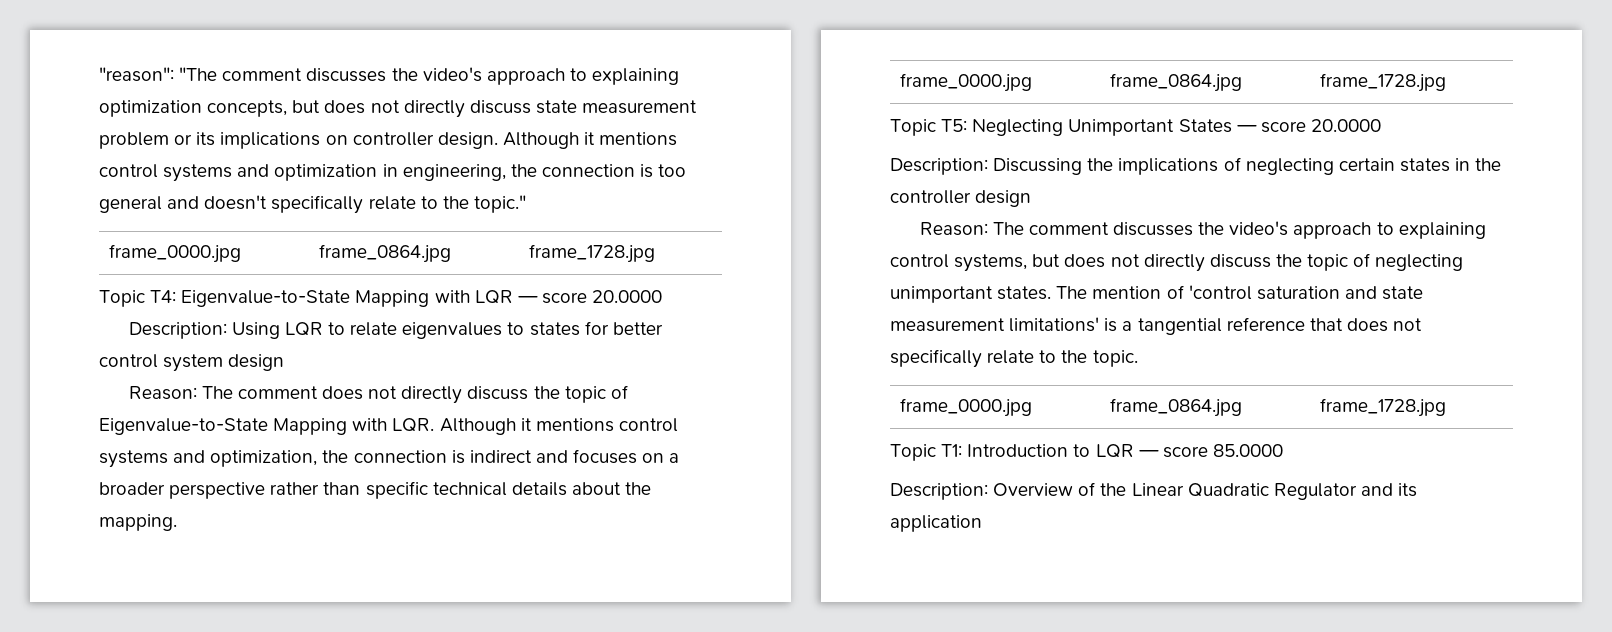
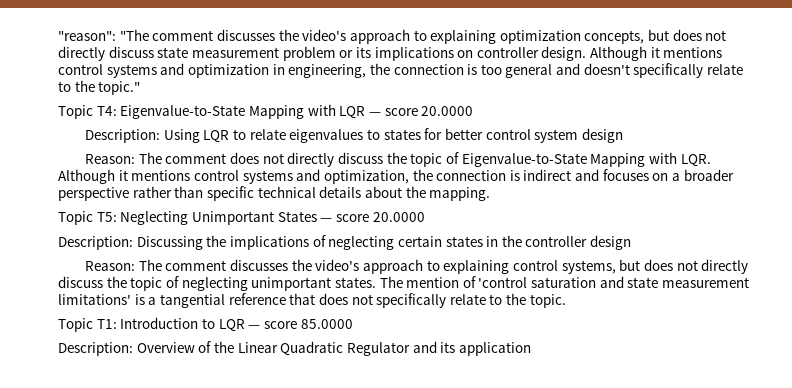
[109,244,242,263] [319,244,452,263] [529,244,656,263] // frame_0000.jpg | frame_0864.jpg | frame_1728.jpg -> (141, 88) none
[900,73,1033,92] [1110,73,1243,92] [1320,73,1447,92] // frame_0000.jpg | frame_0864.jpg | frame_1728.jpg -> (491, 194) none
[900,398,1033,417] [1110,398,1243,417] [1320,398,1447,417] // frame_0000.jpg | frame_0864.jpg | frame_1728.jpg -> (566, 301) none

